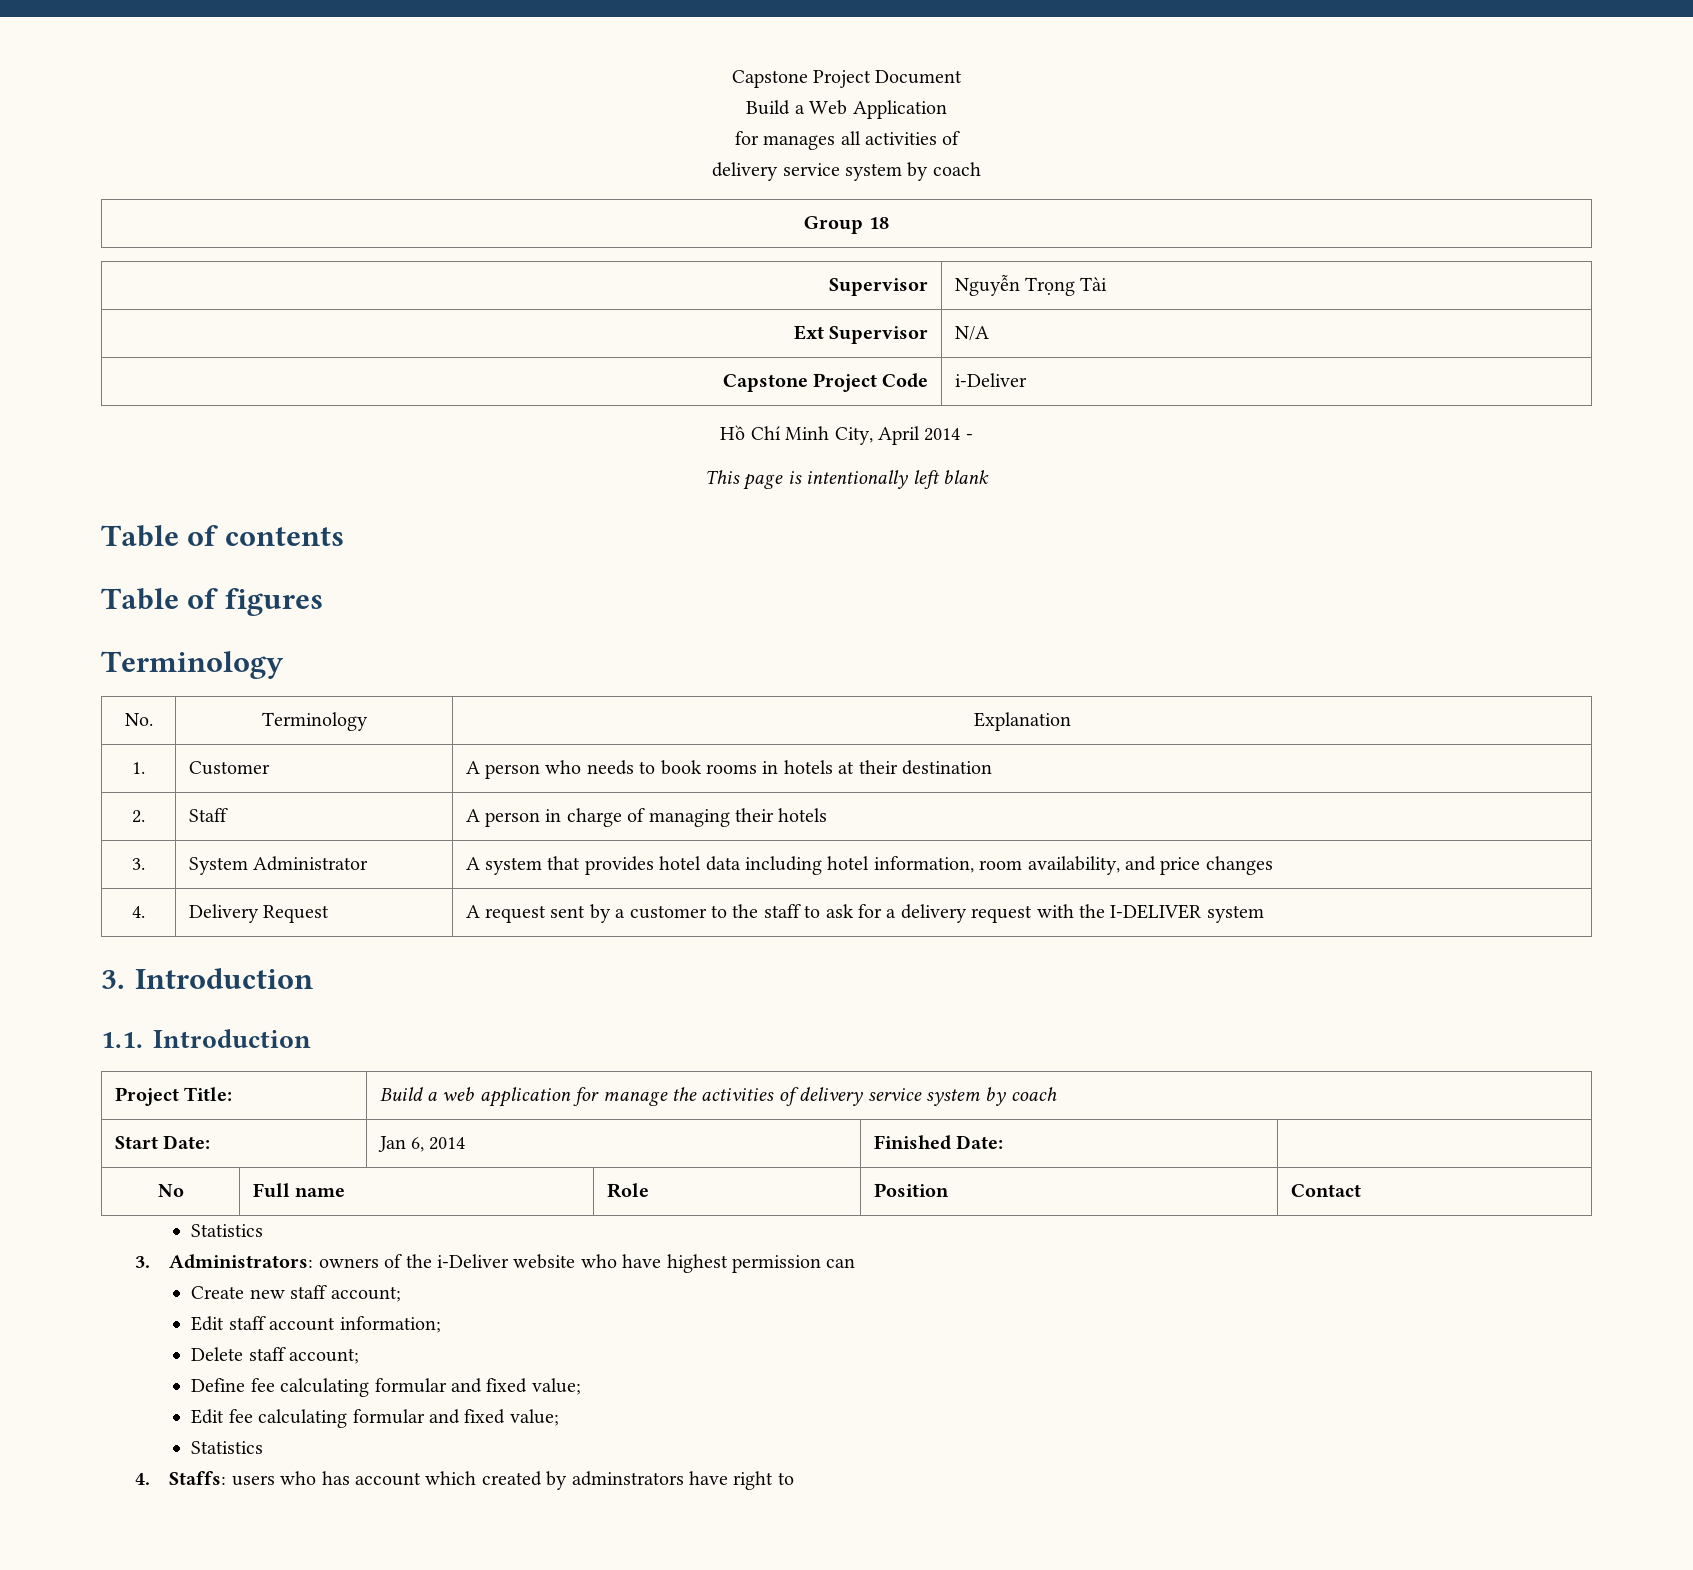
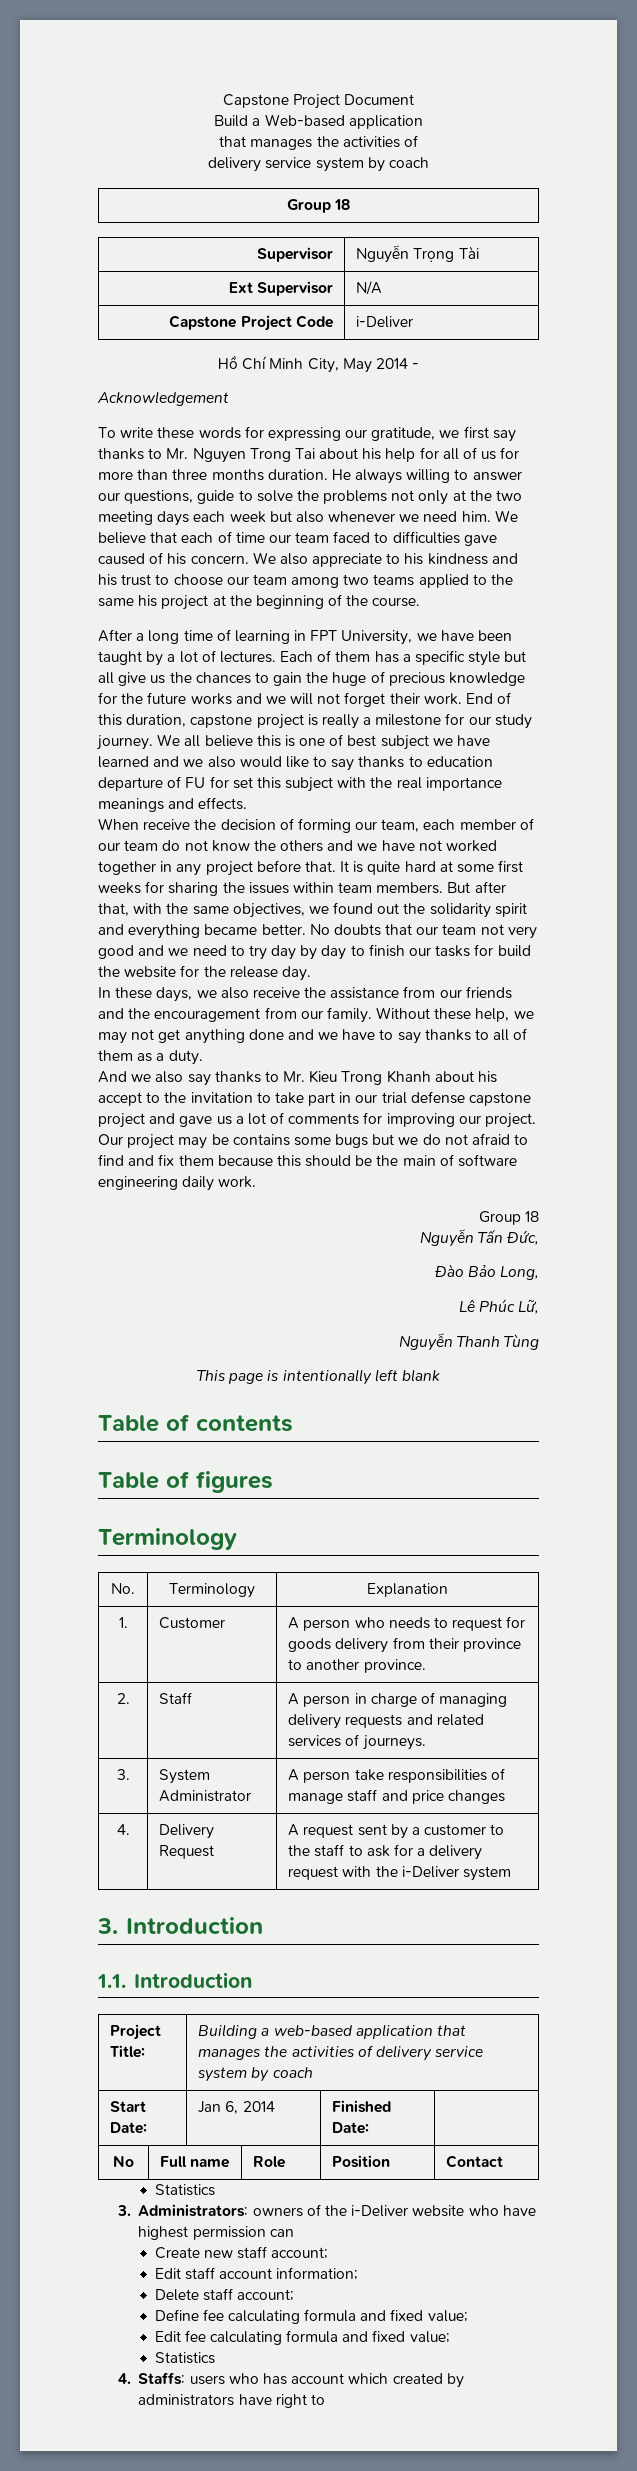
[809,100,947,119] [734,131,861,150] Web Application // for manages all -> [264,114,423,129] [219,136,339,150] Web-based application // that manages the
[877,426,920,445] April -> [342,358,372,373] May
(973, 437) none -> [97,391,229,406] [98,426,516,442] [98,447,520,463] [98,469,522,484] [98,490,523,505] [98,510,518,526] [98,531,497,546] [98,552,518,567] [98,574,514,588] [98,594,421,610] [98,629,513,645] [98,650,527,666] [98,671,526,686] [98,692,512,707] [98,713,532,729] [97,734,491,750] [98,756,493,771] [98,776,502,792] [98,797,248,812] [98,818,534,833] [98,840,498,852] [98,860,524,876] [98,881,506,896] [98,902,527,918] [98,924,537,939] [98,944,531,960] [98,965,311,981] [98,986,512,1002] [98,1007,534,1023] [98,1028,528,1044] [98,1050,203,1065] [98,1070,498,1086] [98,1091,532,1106] [98,1112,537,1128] [98,1133,529,1149] [98,1154,518,1167] [98,1176,257,1191] [478,1211,539,1225] [419,1229,539,1247] [434,1264,539,1280] [458,1299,539,1314] [398,1333,539,1351] // Acknowledgement // To write these words for expressing our gratitude, we first say thanks to Mr. Nguyen Trong Tai about his help for all of us for more than three months duration. He always willing to answer our questions, guide to solve the problems not only at the two meeting days each week but also whenever we need him. We believe that each of time our team faced to difficulties gave caused of his concern. We also appreciate to his kindness and his trust to choose our team among two teams applied to the same his project at the beginning of the course. // After a long time of learning in FPT University, we have been taught by a lot of lectures. Each of them has a specific style but all give us the chances to gain the huge of precious knowledge for the future works and we will not forget their work. End of this duration, capstone project is really a milestone for our study journey. We all believe this is one of best subject we have learned and we also would like to say thanks to education departure of FU for set this subject with the real importance meanings and effects. // When receive the decision of forming our team, each member of our team do not know the others and we have not worked together in any project before that. It is quite hard at some first weeks for sharing the issues within team members. But after that, with the same objectives, we found out the solidarity spirit and everything became better. No doubts that our team not very good and we need to try day by day to finish our tasks for build the website for the release day. // In these days, we also receive the assistance from our friends and the encouragement from our family. Without these help, we may not get anything done and we have to say thanks to all of them as a duty. // And we also say thanks to Mr. Kieu Trong Khanh about his accept to the invitation to take part in our trial defense capstone project and gave us a lot of comments for improving our project. Our project may be contains some bugs but we do not afraid to find and fix them because this should be the main of software engineering daily work. // Group 18 // Nguyễn Tấn Đức, // Đào Bảo Long, // Lê Phúc Lữ, // Nguyễn Thanh Tùng
[660,760,993,775] book rooms in hotels at their destination -> [452,1616,526,1631] [288,1637,521,1653] [288,1659,426,1673] request for goods delivery from their province to another province.
[735,808,828,822] [132,858,145,870] [188,856,369,875] [465,856,1120,875] their hotels // 3. | System Administrator | A system that provides hotel data including hotel information, room availability, -> [288,1714,484,1729] [288,1734,426,1750] [116,1769,130,1780] [159,1769,211,1784] [159,1790,252,1802] [288,1768,505,1783] [288,1789,378,1804] delivery requests and related services of journeys. // 3. | System Administrator | A person take responsibilities of manage staff
[1110,904,1202,919] I-DELIVER -> [401,1866,459,1878] i-Deliver
[379,1087,668,1107] Build a web application for manage -> [198,2024,466,2039] [198,2048,262,2060] Building a web-based application that manages
[374,1378,447,1393] formular -> [304,2309,357,2322] formula
[352,1409,425,1424] formular -> [286,2330,339,2343] formula
[571,1471,684,1486] adminstrators -> [138,2394,235,2406] administrators

